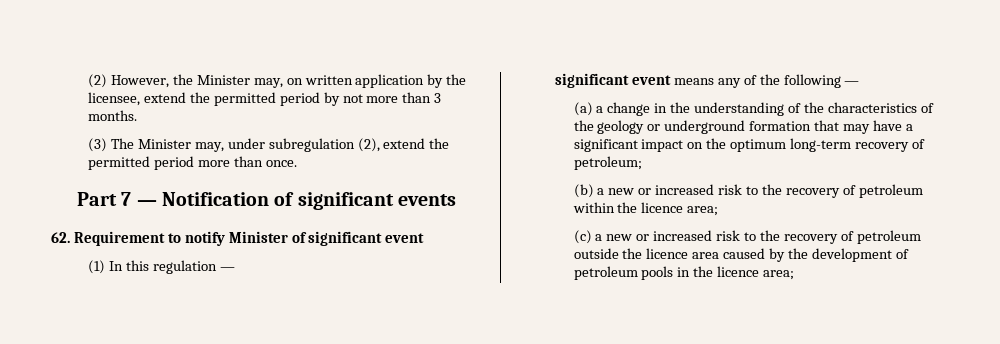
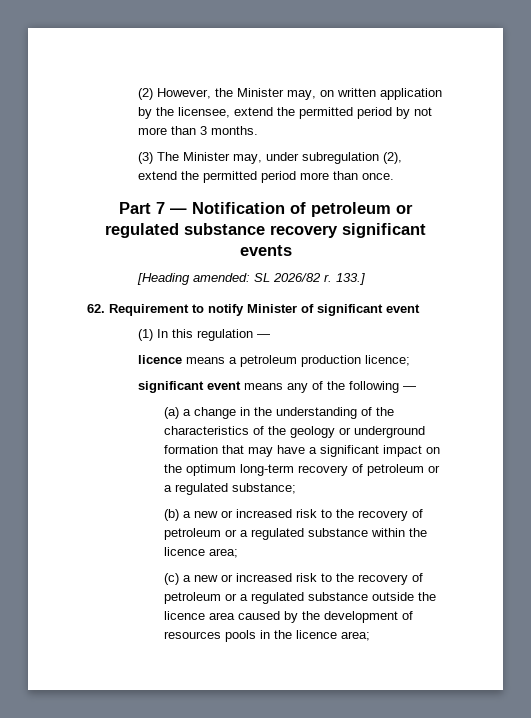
[297,192,456,210] significant events -> [311,202,413,217] [105,223,426,238] [239,245,292,256] [137,273,366,285] petroleum or regulated substance recovery significant events // [Heading amended: SL 2026/82 r. 133.]
(235, 269) none -> [138,355,411,367] // licence means a petroleum production licence;
[573,156,642,170] petroleum; -> [366,464,440,476] [163,483,296,495] petroleum or a regulated substance;
(923, 191) none -> [224,528,368,540] or a regulated substance
(921, 237) none -> [224,592,368,604] or a regulated substance
[573,266,638,280] petroleum -> [163,631,221,639] resources

